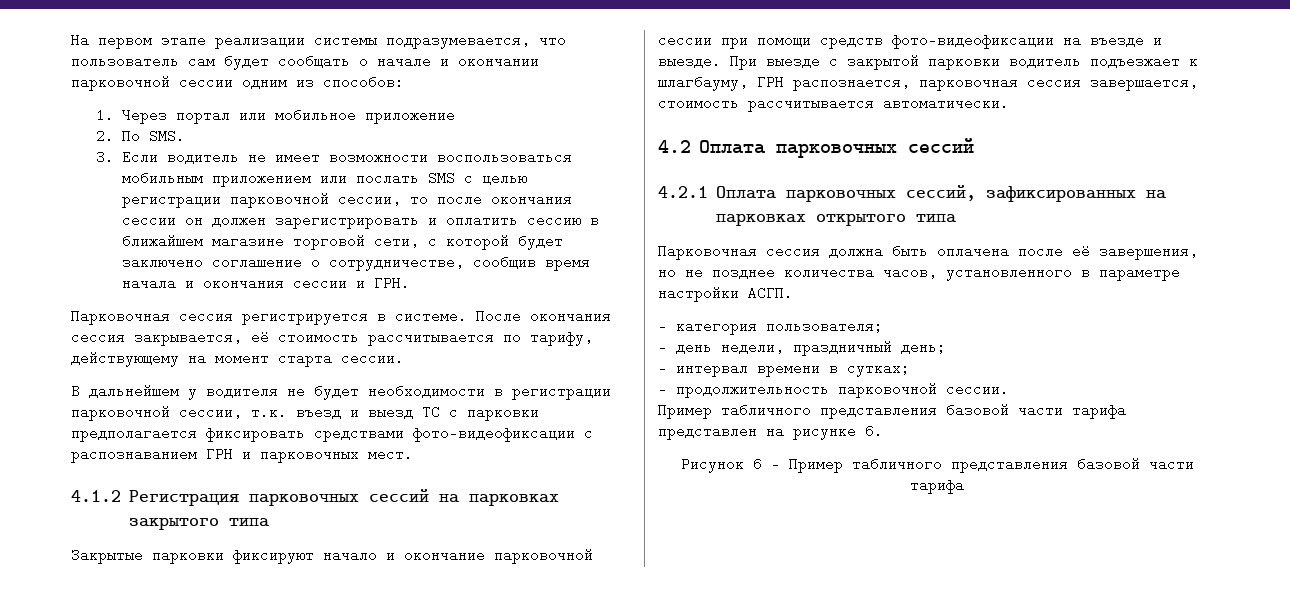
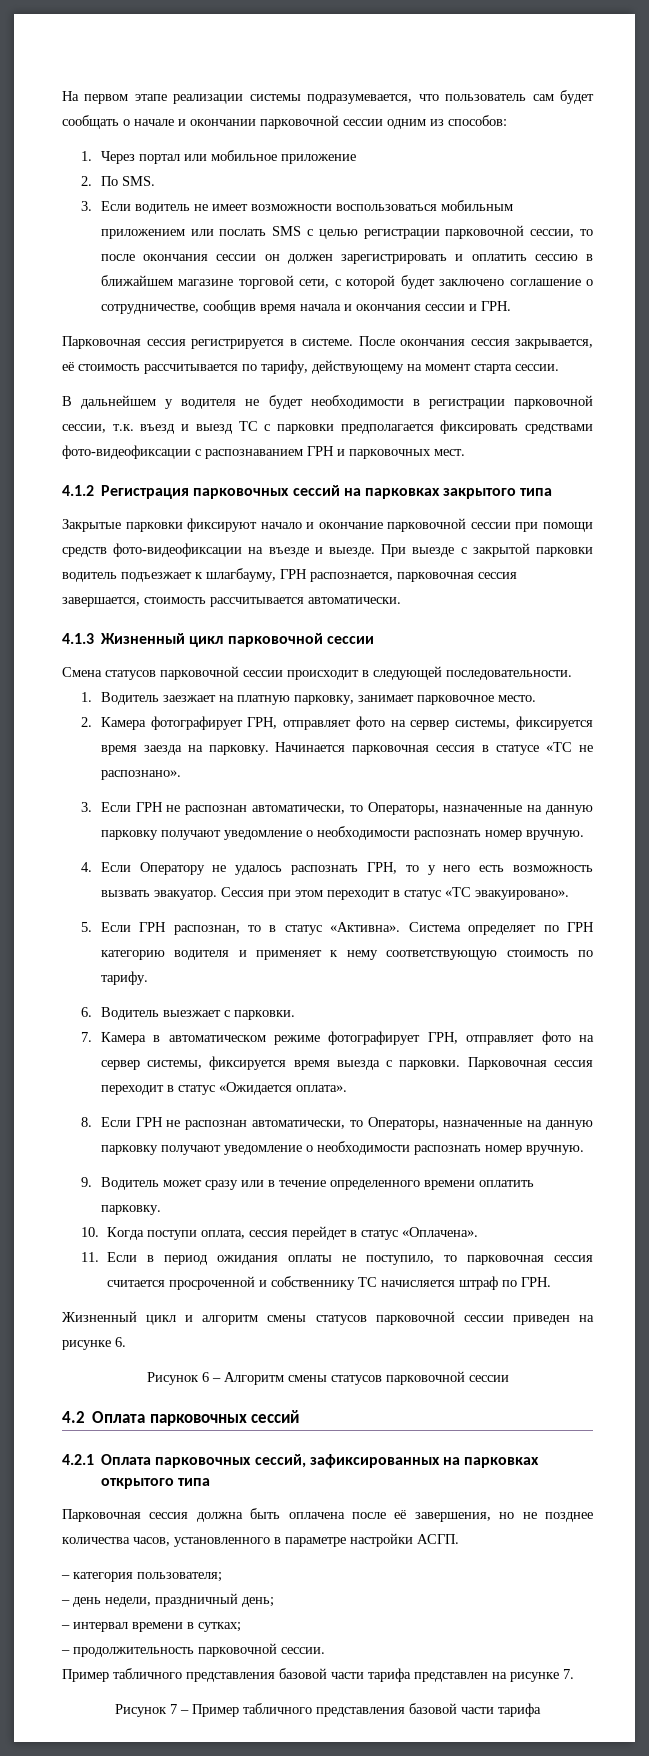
(1009, 102) none -> [62,633,374,647] [62,666,572,680] [81,692,536,705] [81,716,594,730] [100,742,593,755] [100,770,181,780] [81,802,593,815] [100,826,584,840] [81,862,594,875] [100,887,569,900] [81,922,594,935] [100,950,594,960] [100,971,148,985] [81,1007,295,1020] [81,1031,595,1045] [100,1056,594,1070] [100,1082,347,1095] [81,1117,593,1130] [100,1141,584,1155] [81,1177,534,1190] [100,1205,161,1215] [81,1226,478,1240] [81,1252,593,1265] [106,1276,551,1290] [62,1311,594,1325] [62,1337,126,1350] [146,1371,509,1385] // 4.1.3 Жизненный цикл парковочной сессии // Смена статусов парковочной сессии происходит в следующей последовательности. // 1. Водитель заезжает на платную парковку, занимает парковочное место. // 2. Камера фотографирует ГРН, отправляет фото на сервер системы, фиксируется время заезда на парковку. Начинается парковочная сессия в статусе «ТС не распознано». // 3. Если ГРН не распознан автоматически, то Операторы, назначенные на данную парковку получают уведомление о необходимости распознать номер вручную. // 4. Если Оператору не удалось распознать ГРН, то у него есть возможность вызвать эвакуатор. Сессия при этом переходит в статус «ТС эвакуировано». // 5. Если ГРН распознан, то в статус «Активна». Система определяет по ГРН категорию водителя и применяет к нему соответствующую стоимость по тарифу. // 6. Водитель выезжает с парковки. // 7. Камера в автоматическом режиме фотографирует ГРН, отправляет фото на сервер системы, фиксируется время выезда с парковки. Парковочная сессия переходит в статус «Ожидается оплата». // 8. Если ГРН не распознан автоматически, то Операторы, назначенные на данную парковку получают уведомление о необходимости распознать номер вручную. // 9. Водитель может сразу или в течение определенного времени оплатить парковку. // 10. Когда поступи оплата, сессия перейдет в статус «Оплачена». // 11. Если в период ожидания оплаты не поступило, то парковочная сессия считается просроченной и собственнику ТС начисляется штраф по ГРН. // Жизненный цикл и алгоритм смены статусов парковочной сессии приведен на рисунке 6. // Рисунок 6 – Алгоритм смены статусов парковочной сессии
[865,424,883,438] [680,455,762,473] 6. // Рисунок 6 -> [563,1669,574,1679] [115,1704,177,1717] 7. // Рисунок 7

